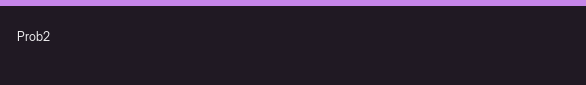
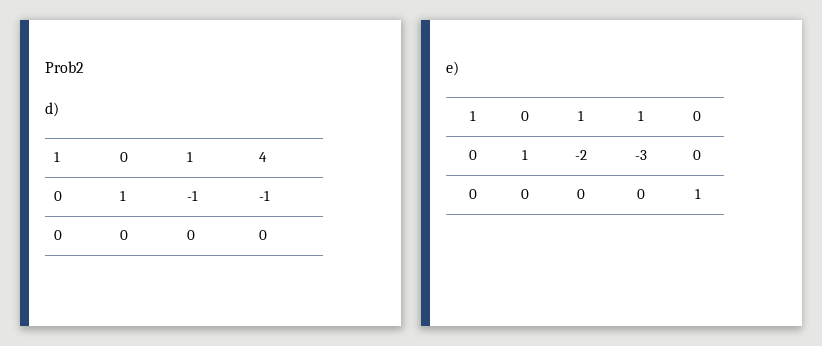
(50, 36) none -> [45,102,59,117] [54,152,61,162] [120,152,129,162] [187,152,194,162] [259,152,268,162] [54,191,63,201] [120,191,127,201] [187,191,199,201] [259,191,271,201] [54,230,63,240] [120,230,129,240] [187,230,196,240] [259,230,268,240] [446,61,459,76] [470,111,476,121] [520,111,529,121] [578,111,584,121] [638,111,644,121] [693,111,701,121] [468,150,477,160] [522,150,528,160] [574,150,587,160] [634,150,647,160] [693,150,701,160] [468,189,477,199] [520,189,529,199] [576,189,585,199] [636,189,645,199] [694,189,701,199] // d) // 1 | 0 | 1 | 4 // 0 | 1 | -1 | -1 // 0 | 0 | 0 | 0 // e) // 1 | 0 | 1 | 1 | 0 // 0 | 1 | -2 | -3 | 0 // 0 | 0 | 0 | 0 | 1

